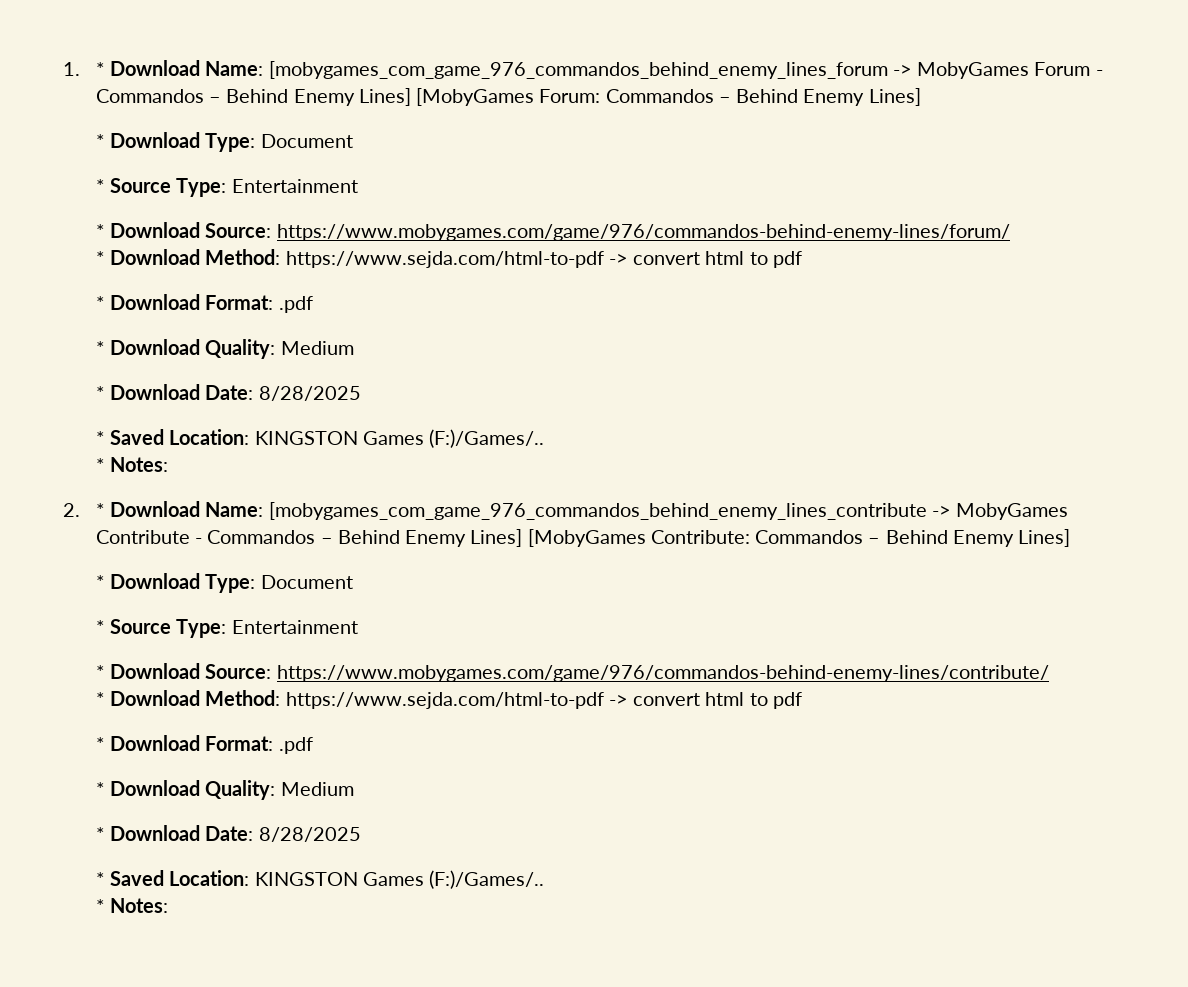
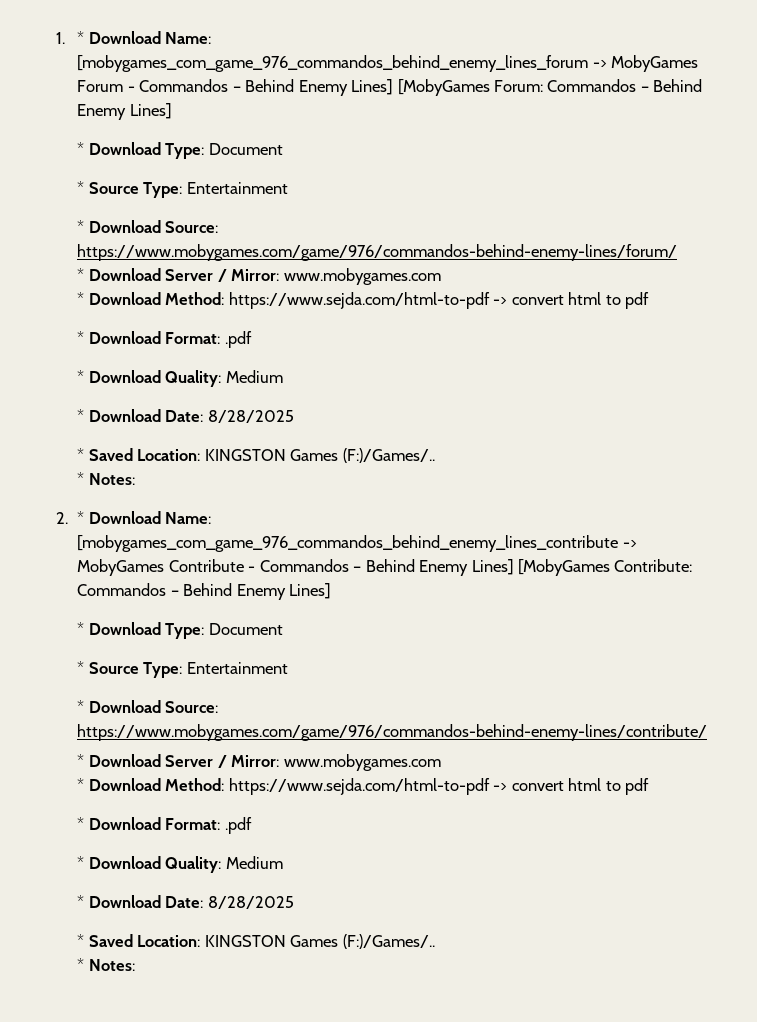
(1010, 232) none -> [77,268,441,285] // * Download Server / Mirror: www.mobygames.com
(1049, 673) none -> [77,754,441,771] // * Download Server / Mirror: www.mobygames.com

